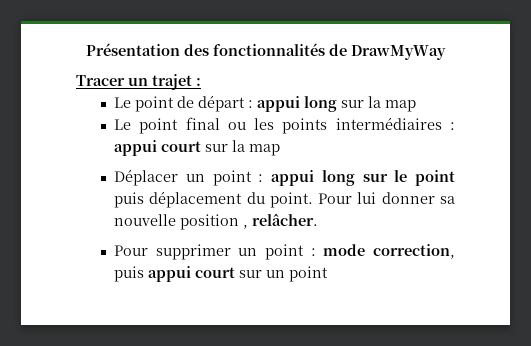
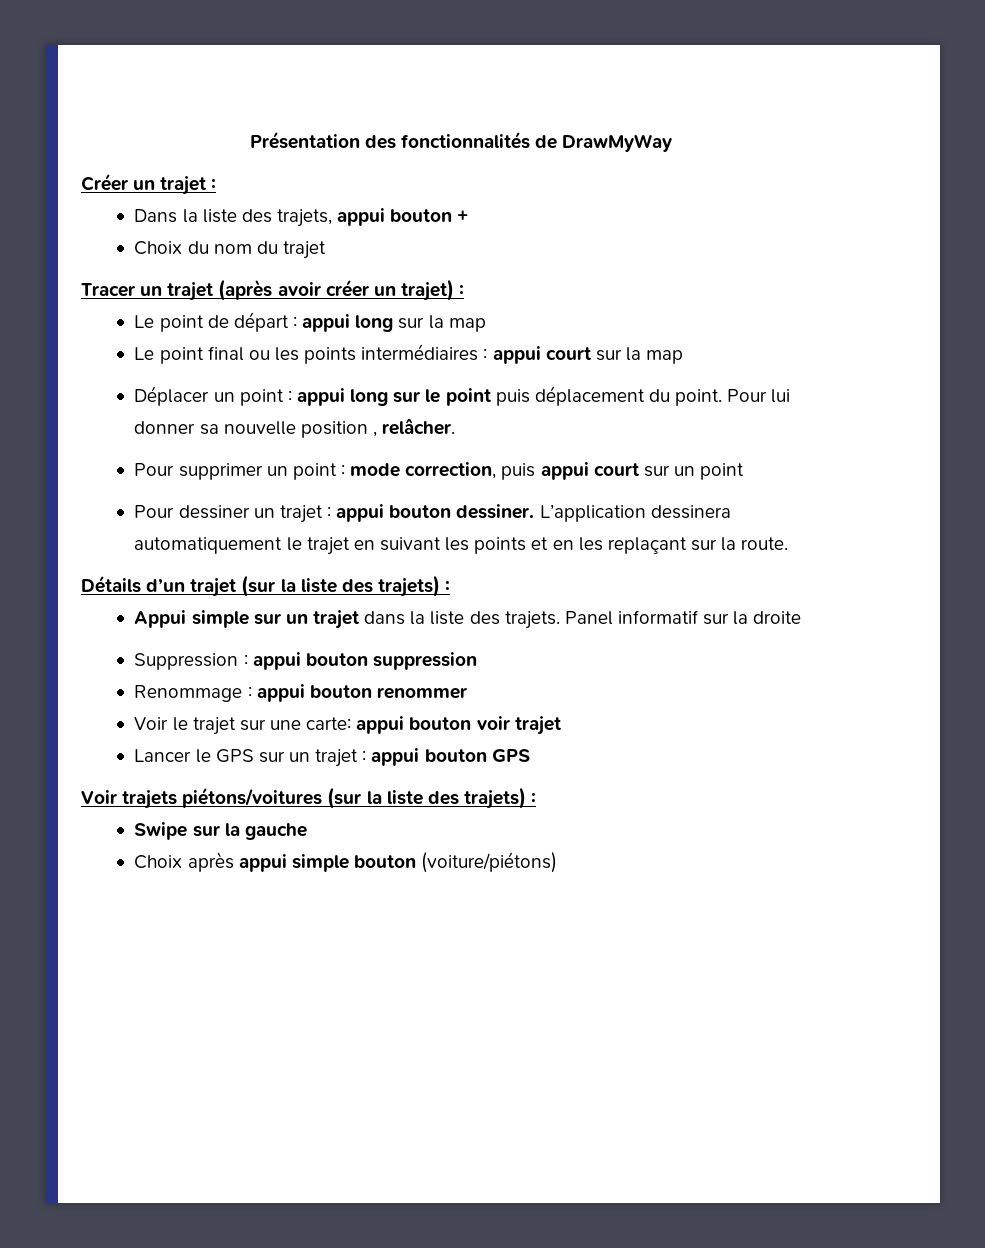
[76,74,192,90] Tracer un trajet -> [81,173,217,195] [134,208,469,227] [134,241,327,259] [81,279,454,301] Créer un trajet : // Dans la liste des trajets, appui bouton + // Choix du nom du trajet // Tracer un trajet (après avoir créer un trajet)
(329, 274) none -> [134,504,731,523] [134,537,789,555] [81,575,451,597] [134,610,802,629] [134,652,478,670] [134,684,468,702] [134,716,561,735] [134,748,530,767] [81,787,537,809] [134,822,307,840] [134,852,558,873] // Pour dessiner un trajet : appui bouton dessiner. L’application dessinera automatiquement le trajet en suivant les points et en les replaçant sur la route. // Détails d’un trajet (sur la liste des trajets) : // Appui simple sur un trajet dans la liste des trajets. Panel informatif sur la droite // Suppression : appui bouton suppression // Renommage : appui bouton renommer // Voir le trajet sur une carte: appui bouton voir trajet // Lancer le GPS sur un trajet : appui bouton GPS // Voir trajets piétons/voitures (sur la liste des trajets) : // Swipe sur la gauche // Choix après appui simple bouton (voiture/piétons)

